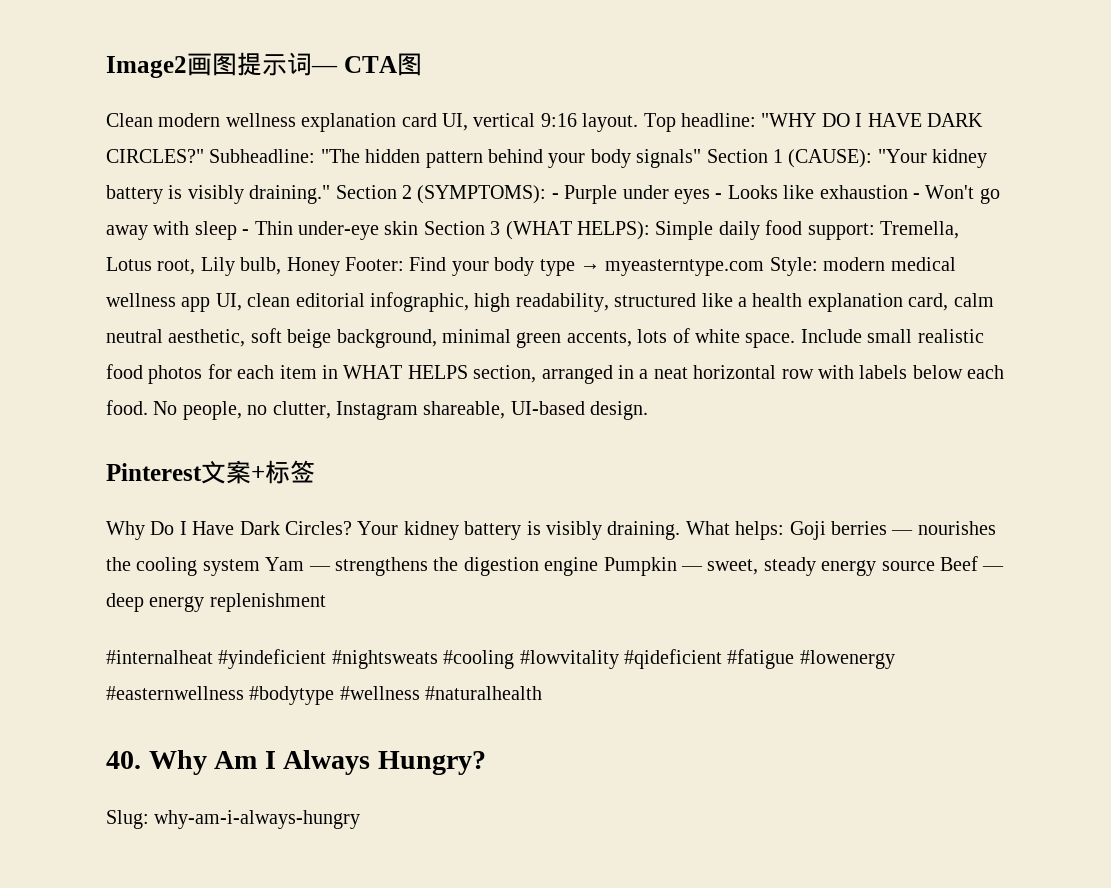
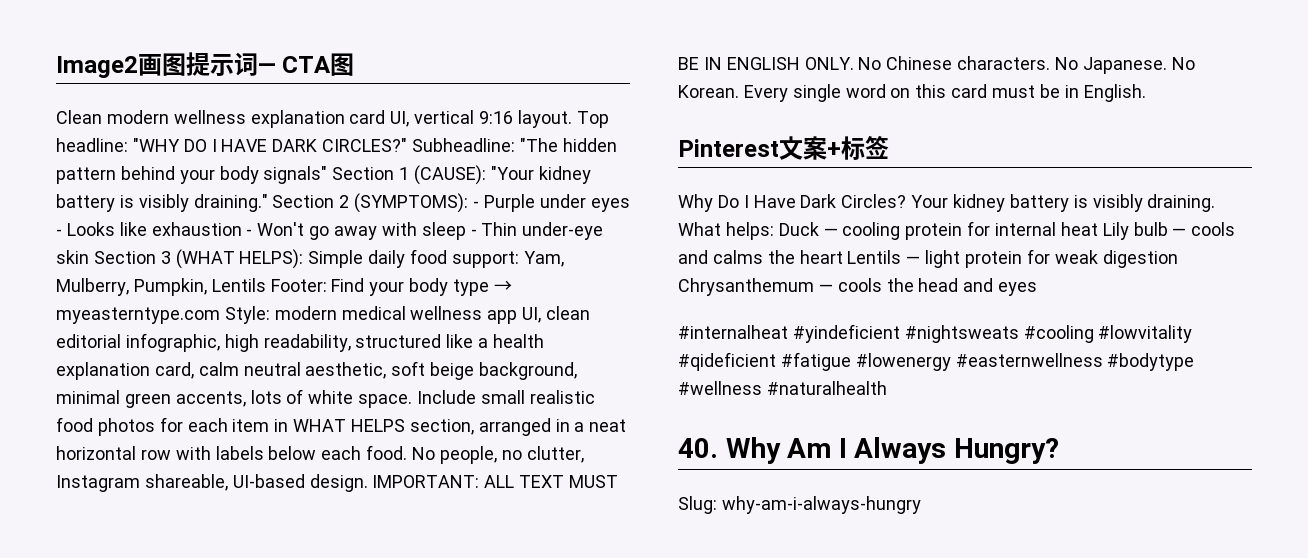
[879,221,959,239] [106,257,340,276] Tremella, Lotus root, Lily bulb, Honey -> [523,251,564,267] [56,278,266,296] Yam, Mulberry, Pumpkin, Lentils
(649, 410) none -> [372,475,619,488] [678,56,1195,74] [678,84,1146,102] IMPORTANT: ALL TEXT MUST BE IN ENGLISH ONLY. No Chinese characters. No Japanese. No Korean. Every single word on this card must be in English.
[789,521,996,540] [106,556,1005,576] [106,593,326,612] Goji berries — nourishes the cooling system Yam — strengthens the digestion engine Pumpkin — sweet, steady energy source Beef — deep energy replenishment -> [778,221,1236,240] [678,249,1178,268] [678,278,1038,296] Duck — cooling protein for internal heat Lily bulb — cools and calms the heart Lentils — light protein for weak digestion Chrysanthemum — cools the head and eyes

